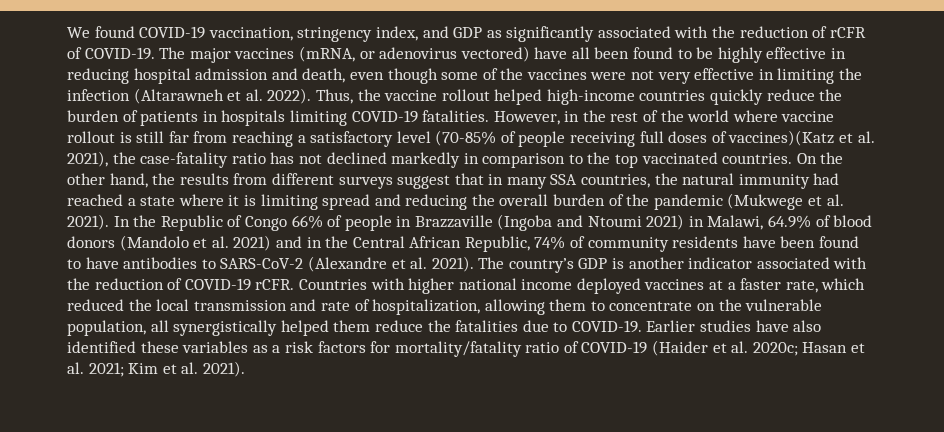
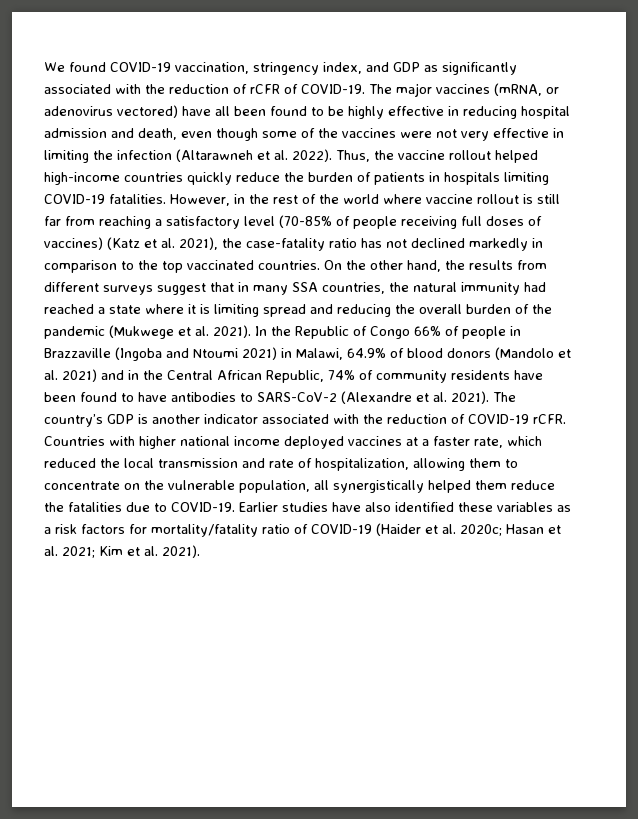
[728,130,835,146] vaccines)(Katz -> [44,237,140,250] vaccines) (Katz

